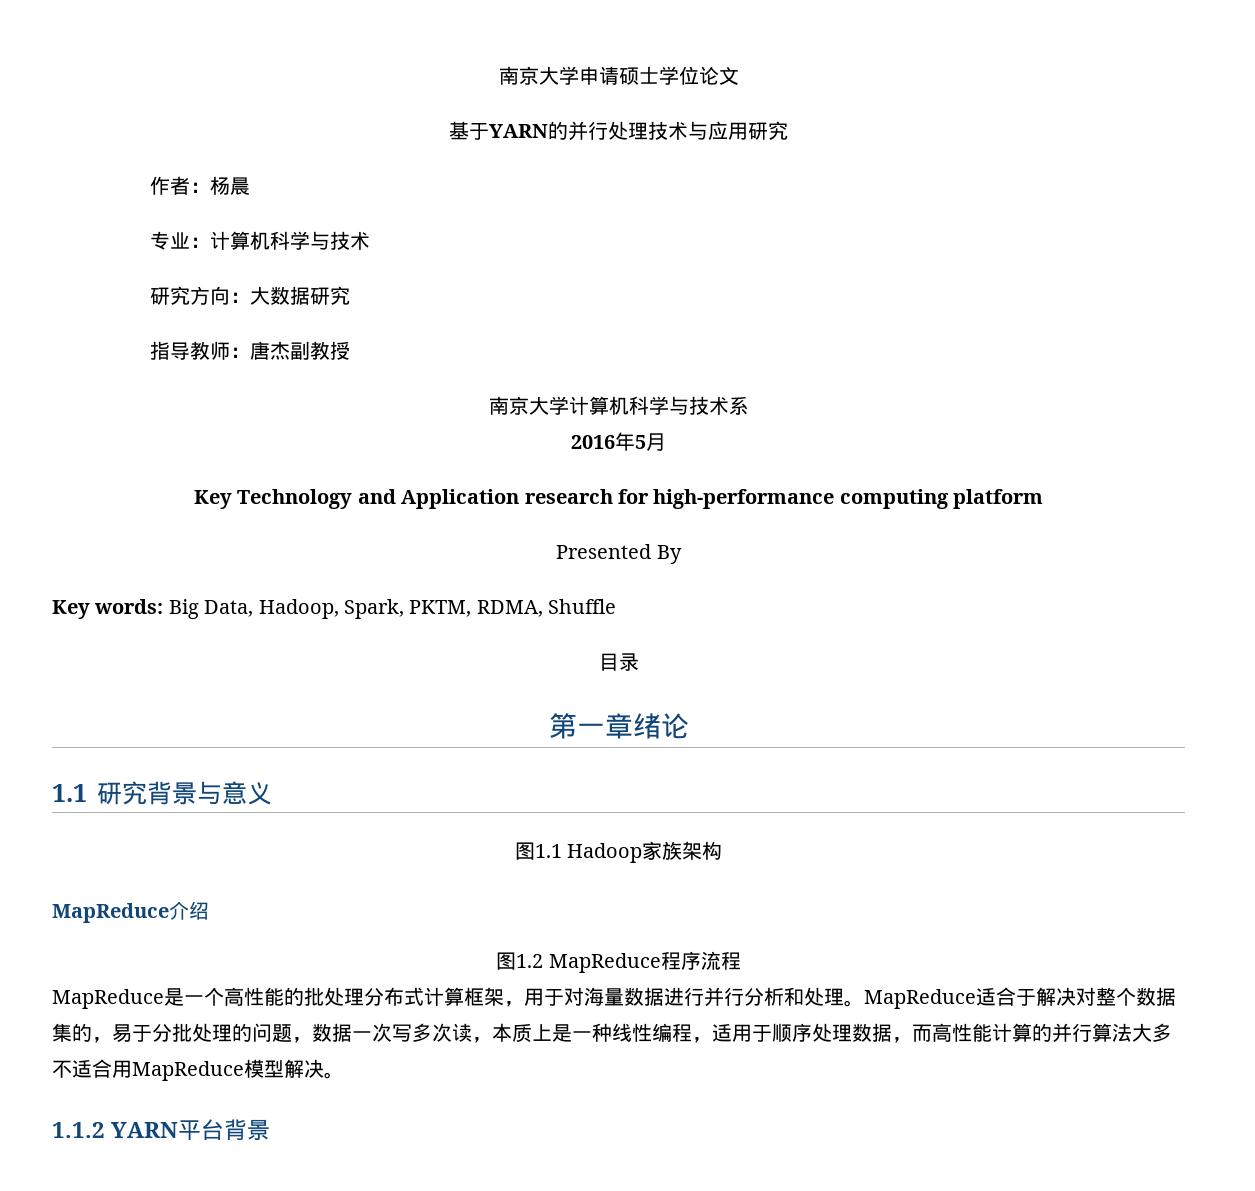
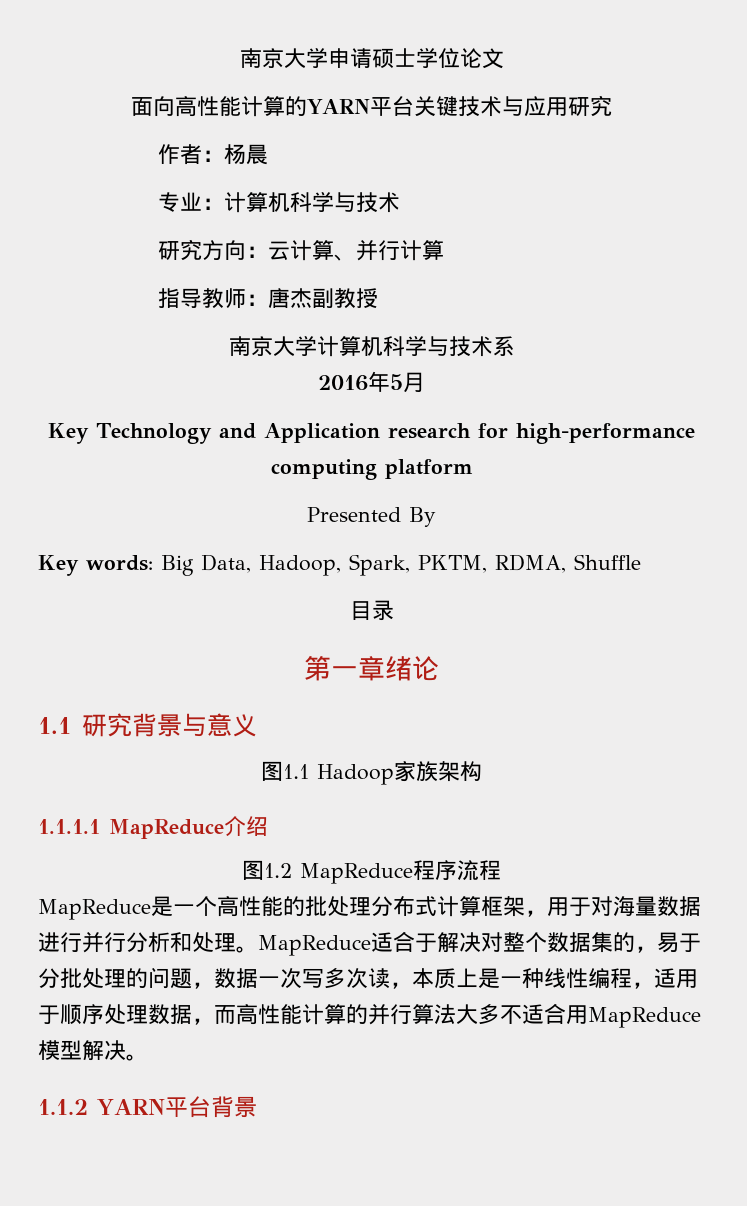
[449,121,648,141] 基于YARN的并行处理 -> [130,96,459,117] 面向高性能计算的YARN平台关键
[250,286,351,305] 大数据研究 -> [267,240,444,261] 云计算、并行计算
(723, 850) none -> [38,819,100,834] 1.1.1.1

